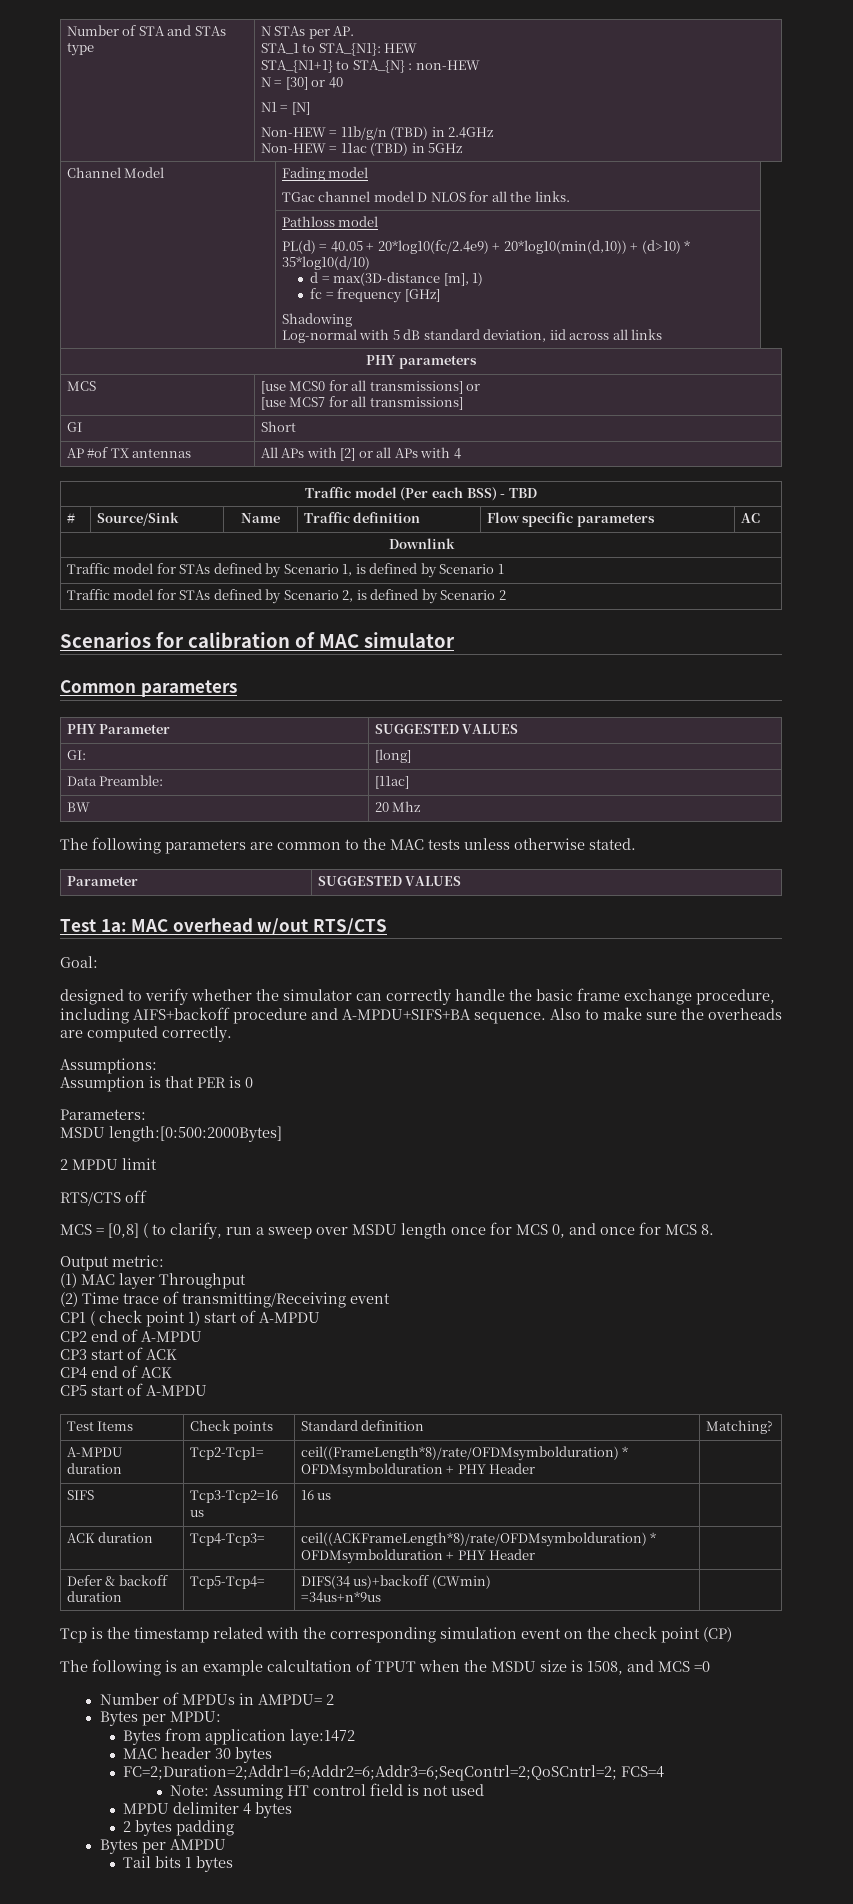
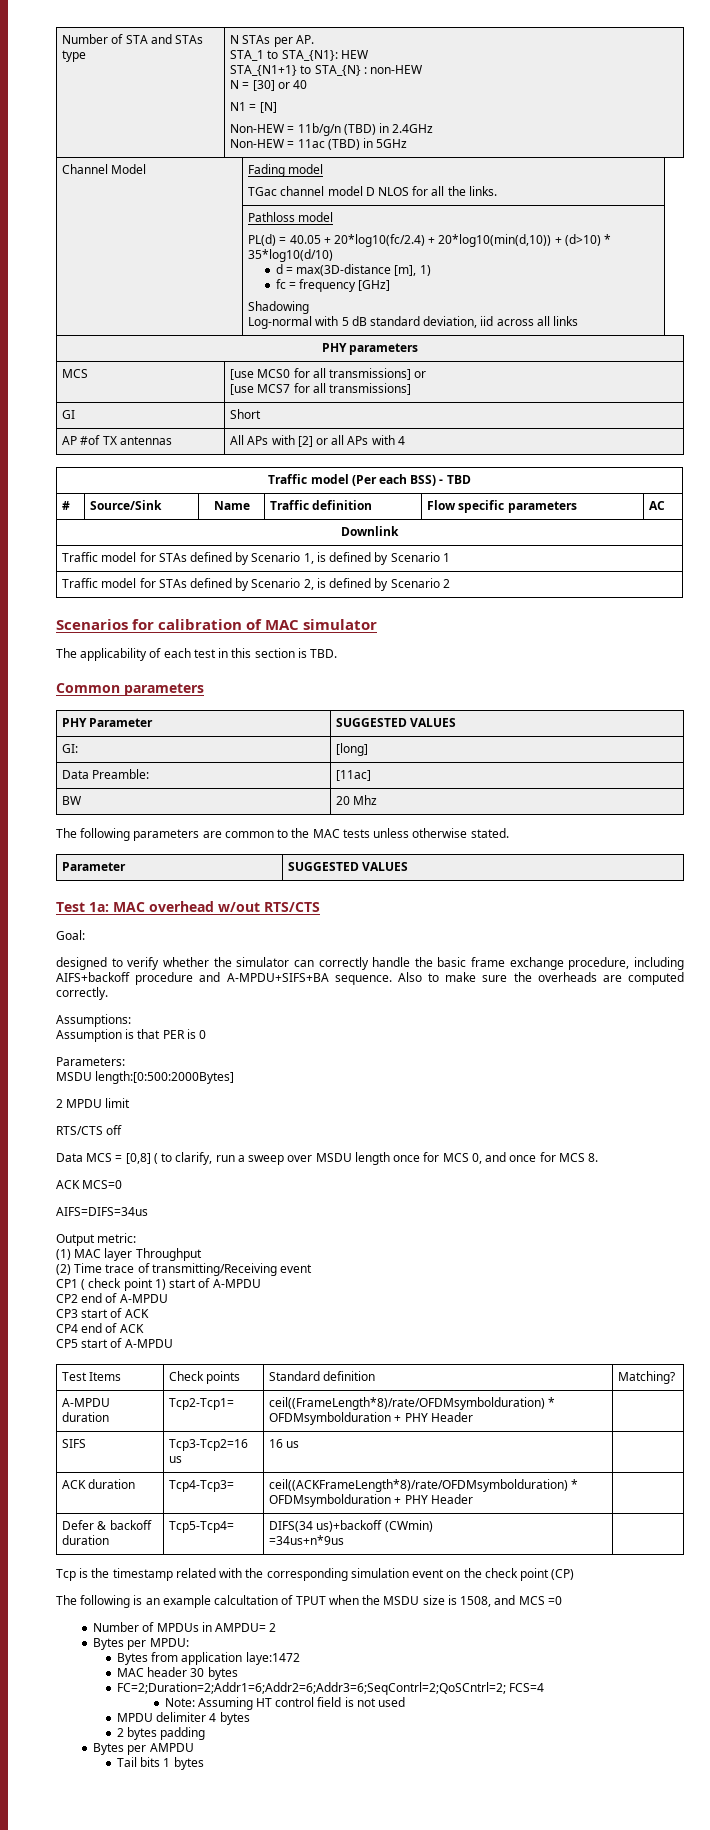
[377,240,489,254] 20*log10(fc/2.4e9) -> [334,234,426,247] 20*log10(fc/2.4)
(455, 640) none -> [56,648,338,661] // The applicability of each test in this section is TBD.
(147, 1196) none -> [56,1153,83,1162] Data
(714, 1229) none -> [56,1180,123,1189] [56,1207,148,1216] // ACK MCS=0 // AIFS=DIFS=34us

